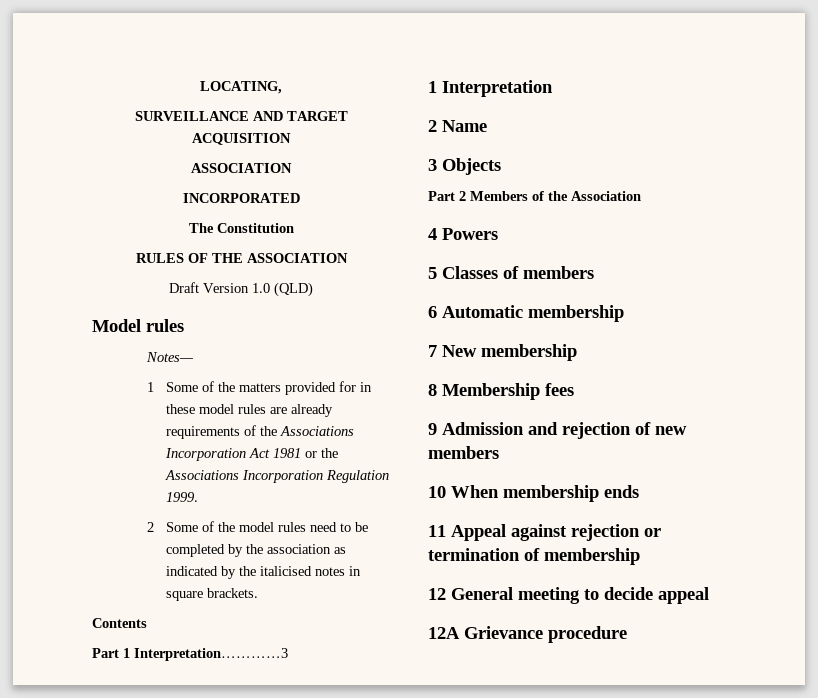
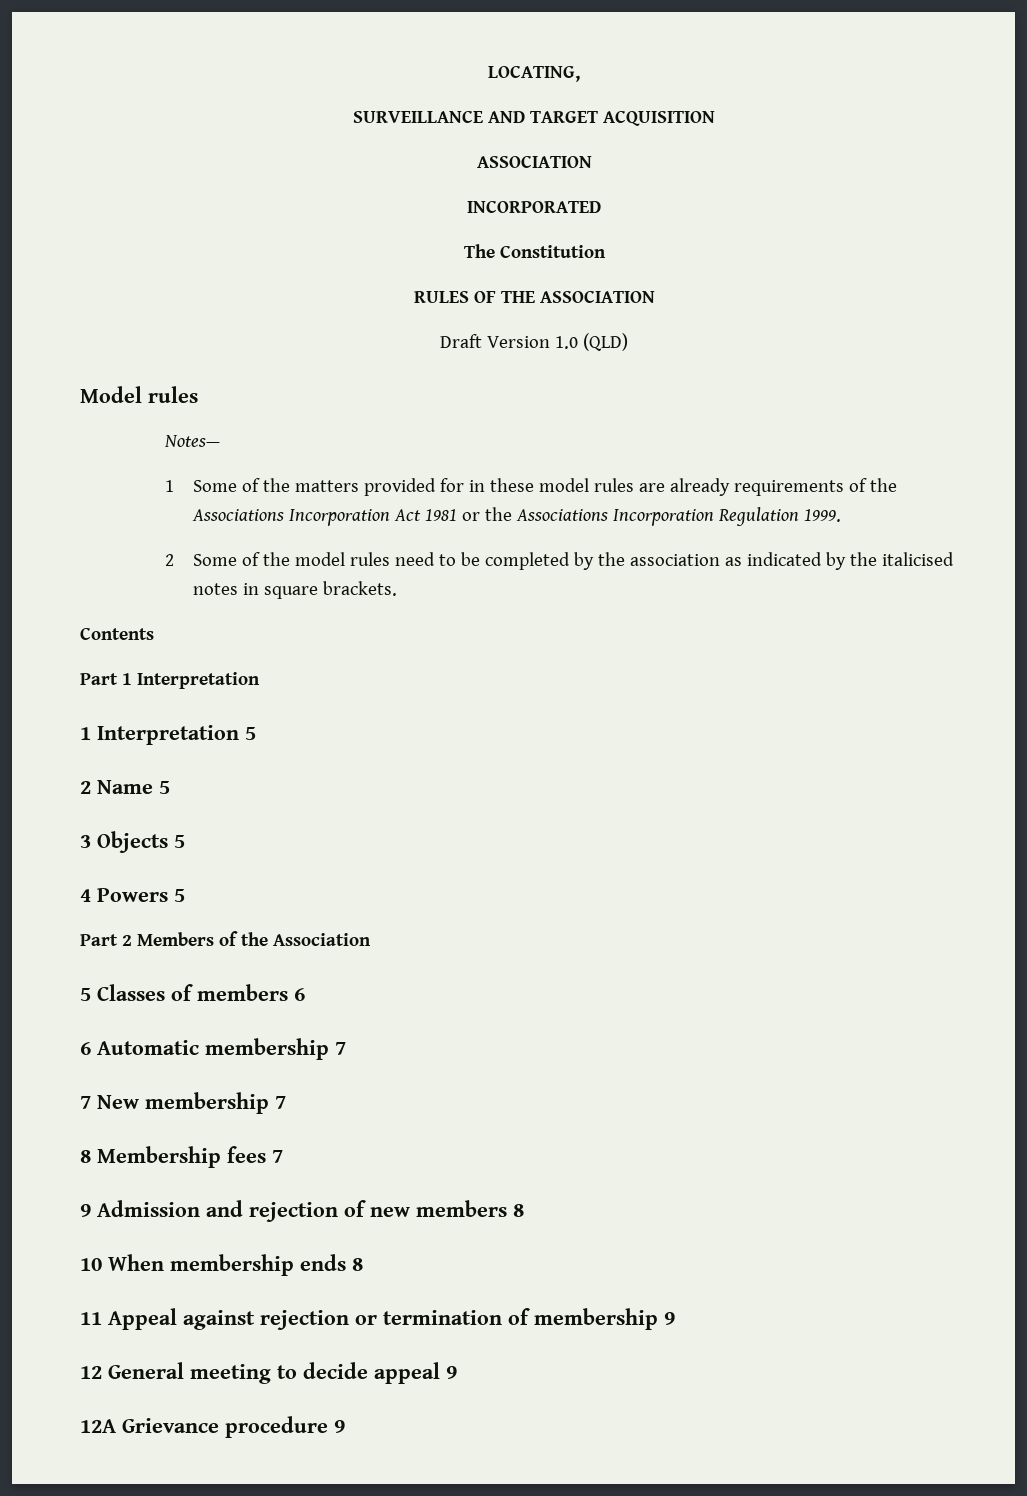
[134,648,288,661] [428,80,553,97] Interpretation…………3 // 1 Interpretation -> [136,672,260,689] [80,725,256,745] Interpretation // 1 Interpretation 5
(487, 126) none -> [159,781,170,794] 5
(501, 166) none -> [174,835,185,848] [80,888,185,902] 5 // 4 Powers 5
[428,228,498,240] // 4 Powers -> (371, 939) none
(594, 272) none -> [294,988,305,1001] 6
(624, 313) none -> [335,1042,346,1055] 7
(577, 352) none -> [275,1096,286,1109] 7
(574, 389) none -> [272,1150,283,1163] 7
(499, 452) none -> [513,1204,524,1217] 8
(639, 491) none -> [352,1258,363,1271] 8
(640, 556) none -> [664,1312,675,1325] 9
(709, 595) none -> [446,1366,457,1379] 9
(627, 634) none -> [334,1420,345,1433] 9

